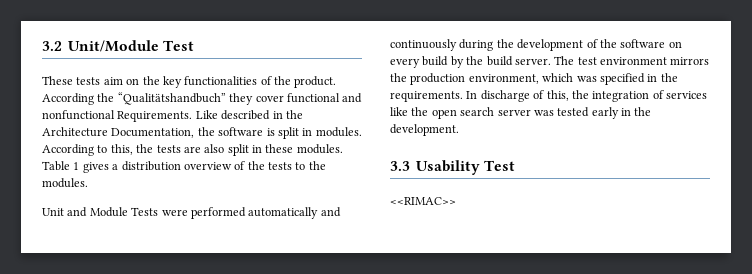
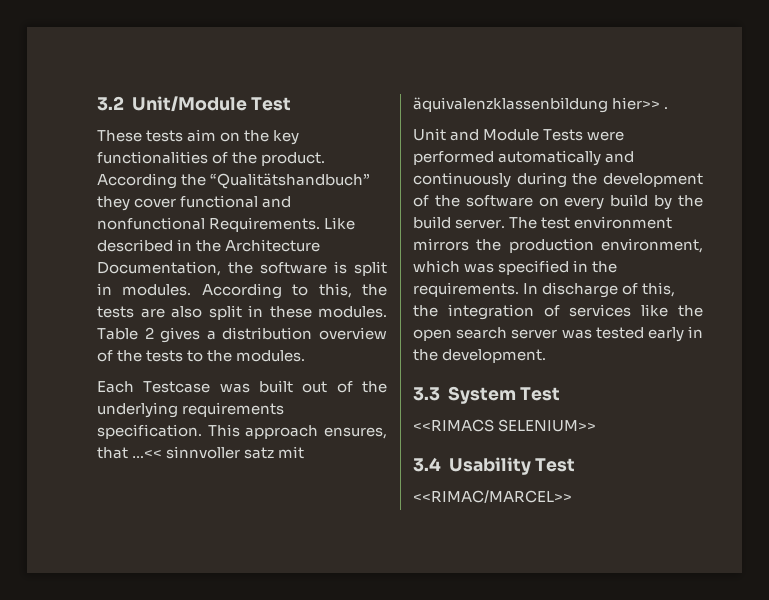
[73,162,80,170] 1 -> [144,327,154,339] 2
(88, 183) none -> [97,380,387,393] [97,402,285,418] [97,424,388,439] [97,446,305,459] [413,97,669,113] // Each Testcase was built out of the underlying requirements specification. This approach ensures, that …<< sinnvoller satz mit äquivalenzklassenbildung hier>> .
(410, 166) none -> [447,386,561,404] [413,419,597,432] [413,457,441,472] System Test // <<RIMACS SELENIUM>> // 3.4
[390,197,456,205] <<RIMAC>> -> [413,490,572,503] <<RIMAC/MARCEL>>

